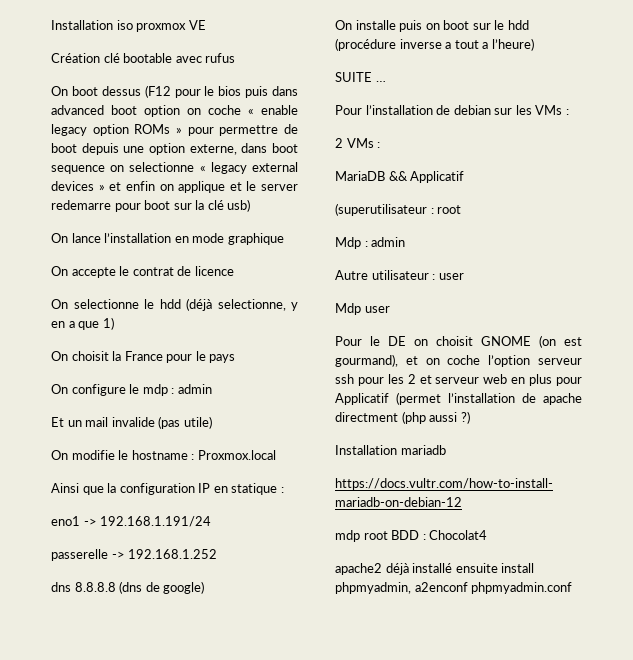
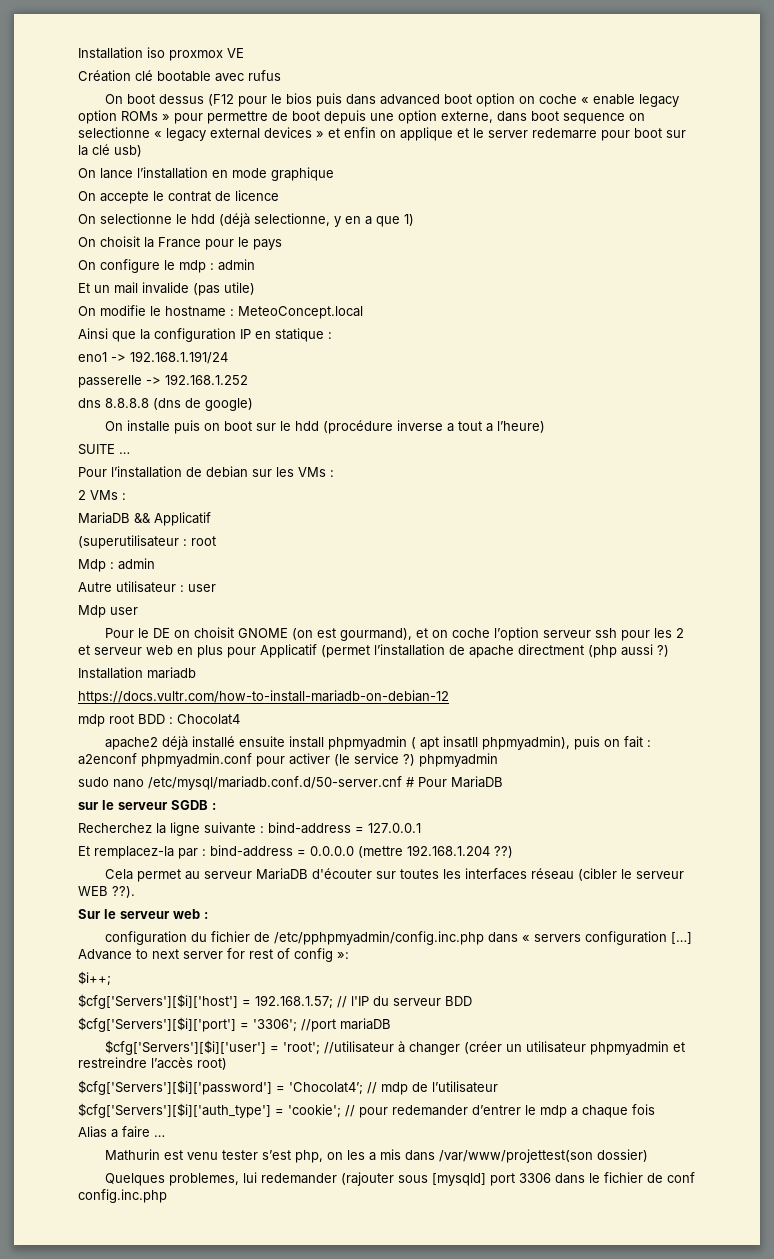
[197,450,276,460] Proxmox.local -> [238,306,363,319] MeteoConcept.local
[335,582,573,594] phpmyadmin, a2enconf phpmyadmin.conf -> [328,736,652,750] [78,753,498,767] [78,776,503,790] [78,800,216,810] [78,822,421,836] [78,845,513,859] [105,868,685,882] [78,886,135,898] [78,909,208,919] [105,931,693,945] [78,948,349,962] [78,971,111,986] [78,994,472,1009] [78,1017,391,1032] [105,1040,686,1055] [78,1057,227,1070] [78,1080,498,1095] [78,1103,655,1118] [78,1126,165,1138] [105,1149,649,1163] [105,1172,696,1186] [78,1189,167,1203] phpmyadmin ( apt insatll phpmyadmin), puis on fait : a2enconf phpmyadmin.conf pour activer (le service ?) phpmyadmin // sudo nano /etc/mysql/mariadb.conf.d/50-server.cnf # Pour MariaDB // sur le serveur SGDB : // Recherchez la ligne suivante : bind-address = 127.0.0.1 // Et remplacez-la par : bind-address = 0.0.0.0 (mettre 192.168.1.204 ??) // Cela permet au serveur MariaDB d'écouter sur toutes les interfaces réseau (cibler le serveur WEB ??). // Sur le serveur web : // configuration du fichier de /etc/pphpmyadmin/config.inc.php dans « servers configuration […] Advance to next server for rest of config »: // $i++; // $cfg['Servers'][$i]['host'] = 192.168.1.57; // l'IP du serveur BDD // $cfg['Servers'][$i]['port'] = '3306'; //port mariaDB // $cfg['Servers'][$i]['user'] = 'root'; //utilisateur à changer (créer un utilisateur phpmyadmin et restreindre l’accès root) // $cfg['Servers'][$i]['password'] = 'Chocolat4’; // mdp de l’utilisateur // $cfg['Servers'][$i]['auth_type'] = 'cookie'; // pour redemander d’entrer le mdp a chaque fois // Alias a faire … // Mathurin est venu tester s’est php, on les a mis dans /var/www/projettest(son dossier) // Quelques problemes, lui redemander (rajouter sous [mysqld] port 3306 dans le fichier de conf config.inc.php

